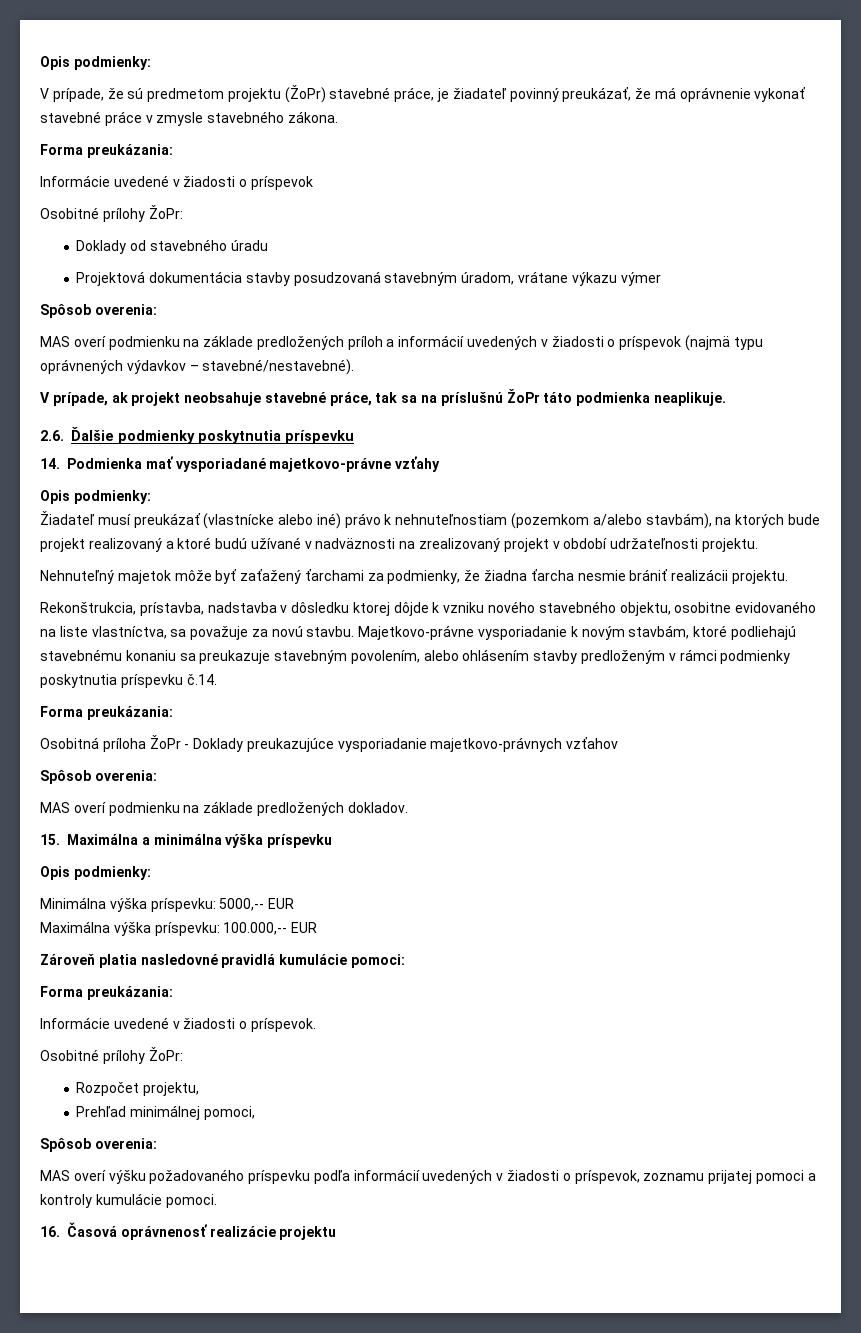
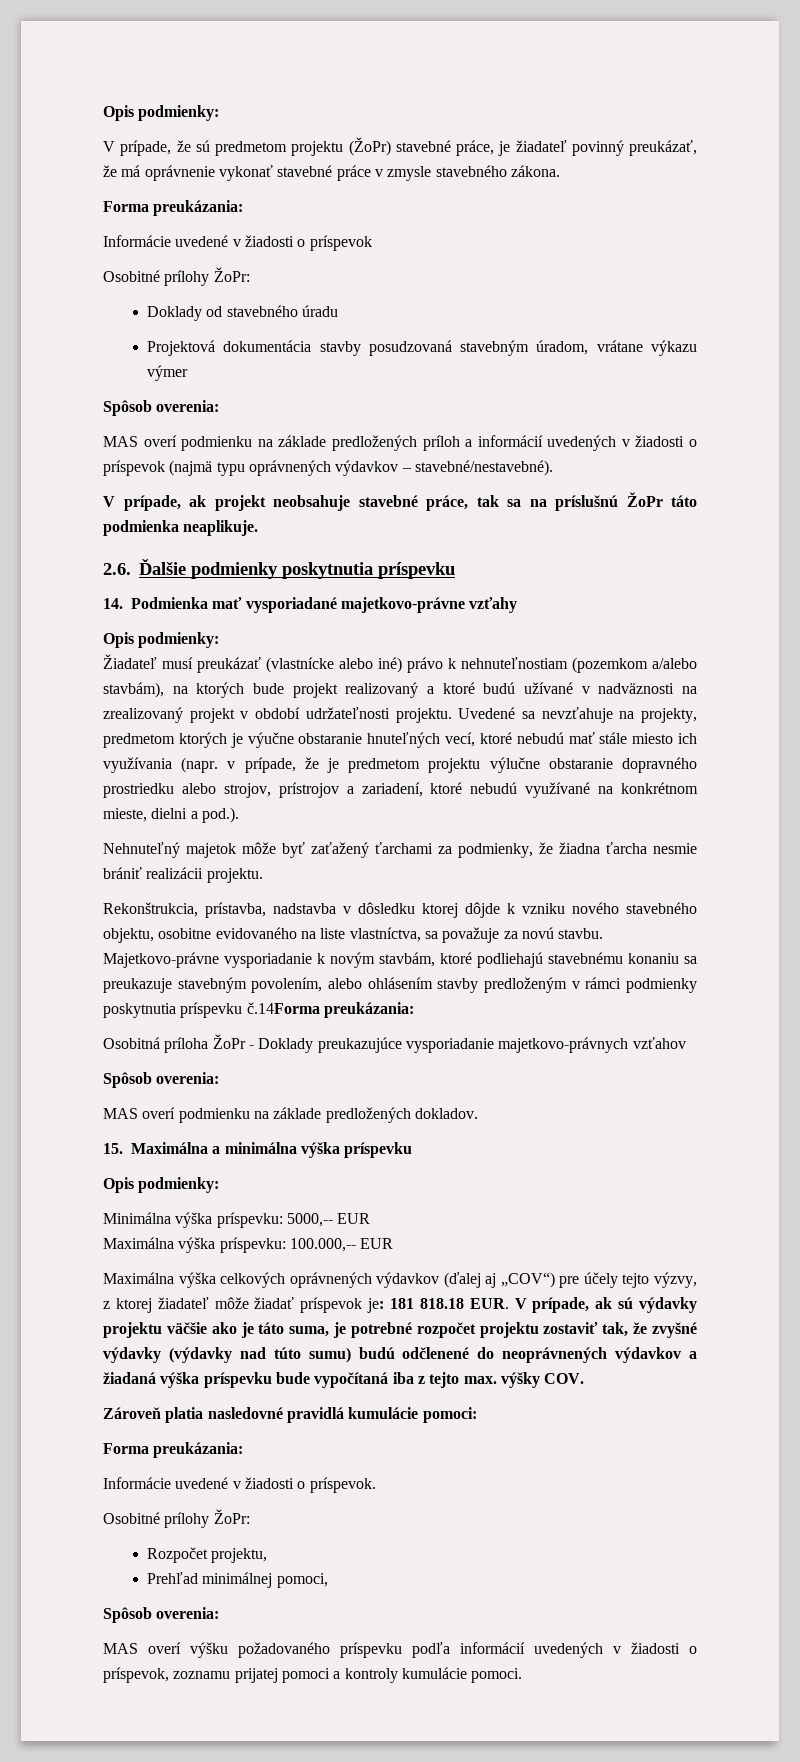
(758, 545) none -> [458,707,697,723] [103,732,697,748] [103,757,697,773] [103,782,699,798] [103,807,239,823] Uvedené sa nevzťahuje na projekty, predmetom ktorých je výučne obstaranie hnuteľných vecí, ktoré nebudú mať stále miesto ich využívania (napr. v prípade, že je predmetom projektu výlučne obstaranie dopravného prostriedku alebo strojov, prístrojov a zariadení, ktoré nebudú využívané na konkrétnom mieste, dielni a pod.).
[186,674,217,685] [40,706,83,717] č.14. // Forma -> [246,1002,320,1014] č.14Forma
(318, 927) none -> [103,1272,697,1288] [103,1297,697,1313] [103,1322,697,1338] [103,1347,698,1363] [103,1372,585,1388] // Maximálna výška celkových oprávnených výdavkov (ďalej aj „COV“) pre účely tejto výzvy, z ktorej žiadateľ môže žiadať príspevok je: 181 818.18 EUR. V prípade, ak sú výdavky projektu väčšie ako je táto suma, je potrebné rozpočet projektu zostaviť tak, že zvyšné výdavky (výdavky nad túto sumu) budú odčlenené do neoprávnených výdavkov a žiadaná výška príspevku bude vypočítaná iba z tejto max. výšky COV.
[40,1222,337,1240] // 16. Časová oprávnenosť realizácie projektu -> (523, 1675) none

